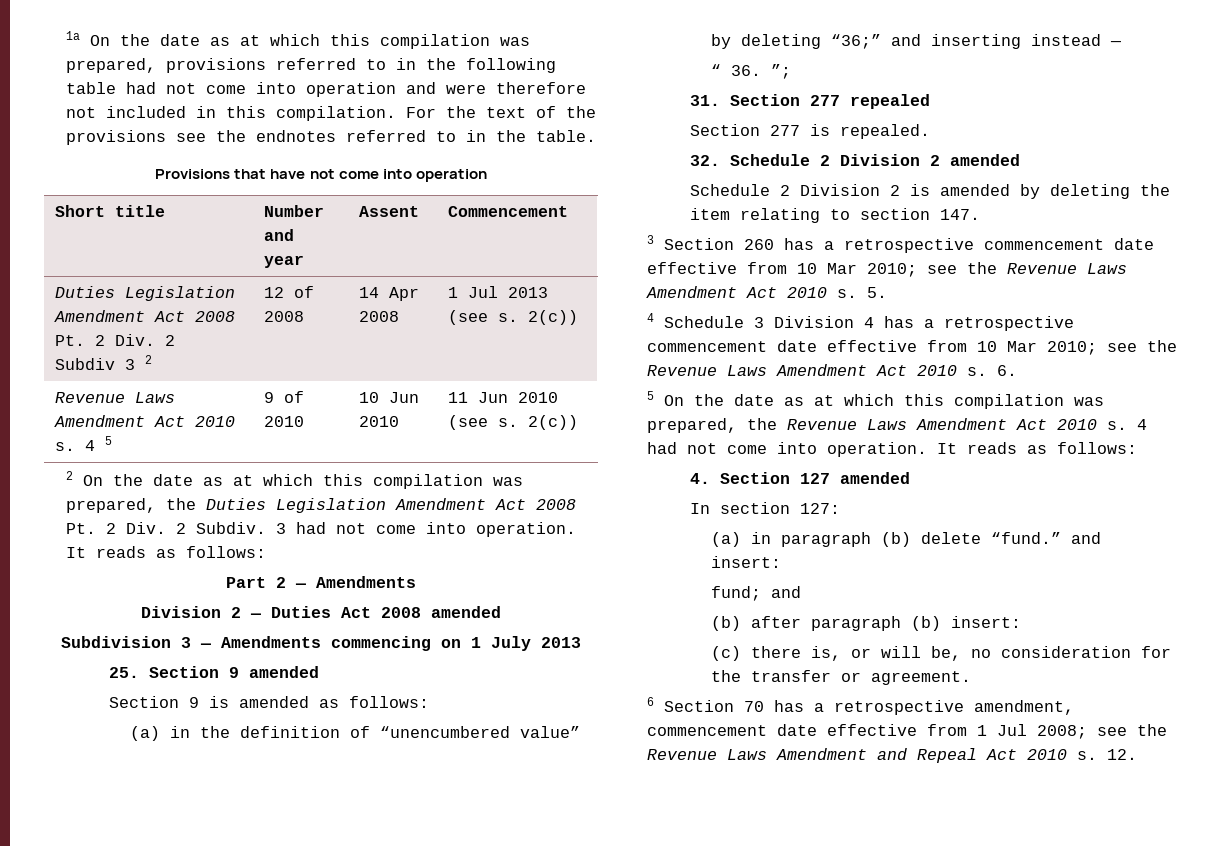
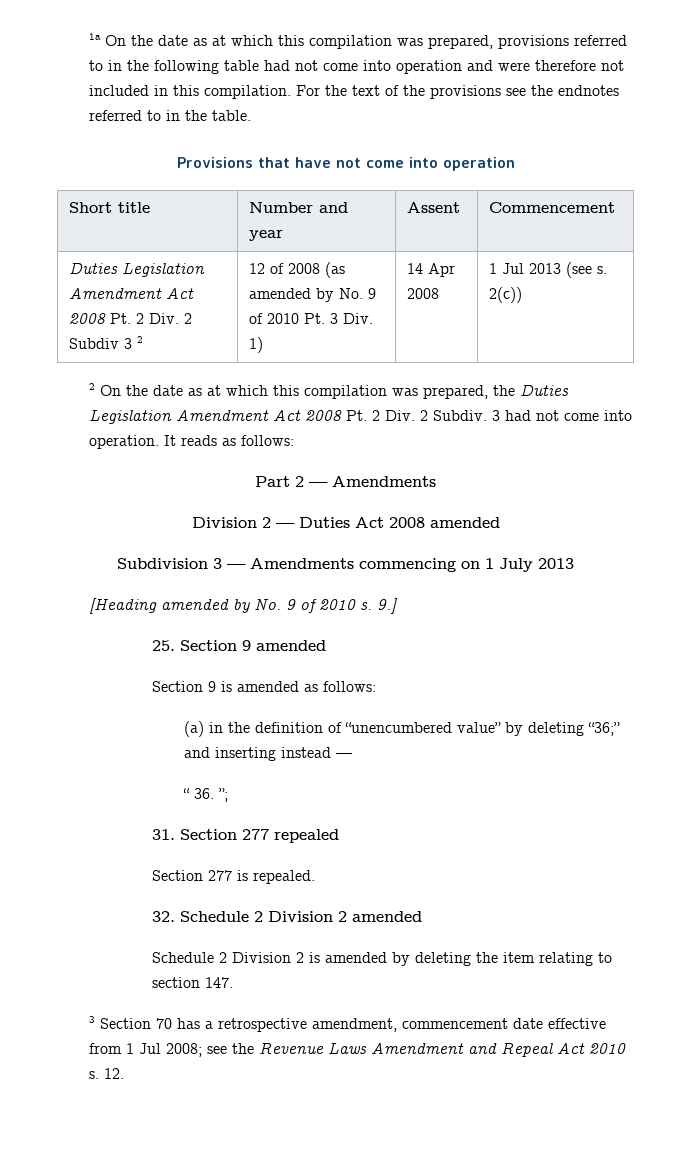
(304, 316) none -> [325,262,346,278] [249,288,377,302] [249,313,374,324] [249,337,264,353] (as amended by No. 9 of 2010 Pt. 3 Div. 1)
[54,392,175,403] [53,415,235,427] [54,436,112,451] [263,391,304,403] [263,416,304,427] [358,392,419,403] [358,416,399,427] [447,392,558,403] [447,415,578,430] // Revenue Laws Amendment Act 2010 s. 4 5 | 9 of 2010 | 10 Jun 2010 | 11 Jun 2010 (see s. 2(c)) -> (523, 295) none
(581, 642) none -> [88,598,398,614] // [Heading amended by No. 9 of 2010 s. 9.]
[743,238,1154,253] [646,262,1127,277] [645,286,887,298] [646,313,1074,331] [646,340,1177,355] [646,364,1017,376] [646,391,1104,409] [646,418,1147,433] [646,442,1137,457] [689,472,910,484] [689,502,840,514] [711,532,1102,547] [711,556,782,568] [711,586,802,601] [711,616,1022,631] [711,646,1172,661] [711,670,972,685] [646,697,734,712] 260 has a retrospective commencement date effective from 10 Mar 2010; see the Revenue Laws Amendment Act 2010 s. 5. // 4 Schedule 3 Division 4 has a retrospective commencement date effective from 10 Mar 2010; see the Revenue Laws Amendment Act 2010 s. 6. // 5 On the date as at which this compilation was prepared, the Revenue Laws Amendment Act 2010 s. 4 had not come into operation. It reads as follows: // 4. Section 127 amended // In section 127: // (a) in paragraph (b) delete “fund.” and insert: // fund; and // (b) after paragraph (b) insert: // (c) there is, or will be, no consideration for the transfer or agreement. // 6 Section -> (151, 1023) none

